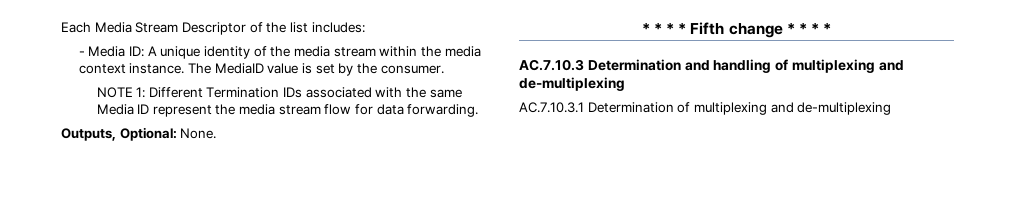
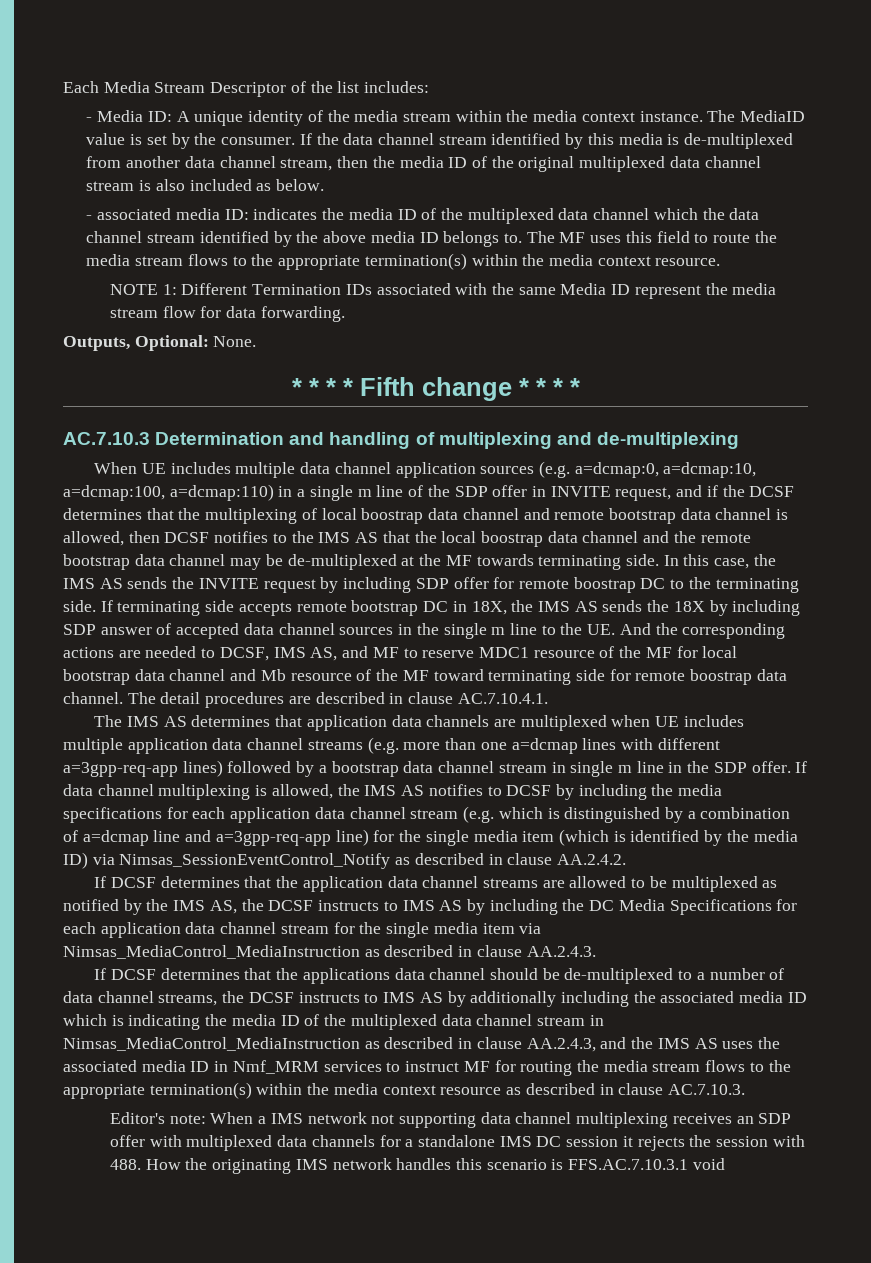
(444, 69) none -> [299,133,794,149] [86,156,761,172] [86,179,325,191] [86,208,760,224] [86,231,777,247] [86,253,721,270] If the data channel stream identified by this media is de-multiplexed from another data channel stream, then the media ID of the original multiplexed data channel stream is also included as below. // - associated media ID: indicates the media ID of the multiplexed data channel which the data channel stream identified by the above media ID belongs to. The MF uses this field to route the media stream flows to the appropriate termination(s) within the media context resource.
[519,102,892,115] AC.7.10.3.1 Determination of multiplexing and de-multiplexing -> [94,461,757,478] [63,484,795,501] [63,508,789,524] [63,531,751,547] [63,554,776,570] [63,577,799,593] [63,600,801,616] [63,623,786,639] [63,646,738,661] [63,669,787,685] [63,692,548,708] [94,715,744,731] [63,737,720,754] [63,760,808,777] [63,784,723,800] [63,806,791,823] [63,829,798,846] [63,852,627,869] [94,876,778,892] [63,899,798,915] [63,922,542,938] [63,945,596,959] [94,968,785,984] [63,991,807,1007] [63,1014,604,1030] [63,1037,780,1052] [63,1060,791,1076] [63,1082,745,1099] [109,1112,792,1128] [109,1135,805,1151] [109,1158,725,1174] When UE includes multiple data channel application sources (e.g. a=dcmap:0, a=dcmap:10, a=dcmap:100, a=dcmap:110) in a single m line of the SDP offer in INVITE request, and if the DCSF determines that the multiplexing of local boostrap data channel and remote bootstrap data channel is allowed, then DCSF notifies to the IMS AS that the local boostrap data channel and the remote bootstrap data channel may be de-multiplexed at the MF towards terminating side. In this case, the IMS AS sends the INVITE request by including SDP offer for remote boostrap DC to the terminating side. If terminating side accepts remote bootstrap DC in 18X, the IMS AS sends the 18X by including SDP answer of accepted data channel sources in the single m line to the UE. And the corresponding actions are needed to DCSF, IMS AS, and MF to reserve MDC1 resource of the MF for local bootstrap data channel and Mb resource of the MF toward terminating side for remote boostrap data channel. The detail procedures are described in clause AC.7.10.4.1. // The IMS AS determines that application data channels are multiplexed when UE includes multiple application data channel streams (e.g. more than one a=dcmap lines with different a=3gpp-req-app lines) followed by a bootstrap data channel stream in single m line in the SDP offer. If data channel multiplexing is allowed, the IMS AS notifies to DCSF by including the media specifications for each application data channel stream (e.g. which is distinguished by a combination of a=dcmap line and a=3gpp-req-app line) for the single media item (which is identified by the media ID) via Nimsas_SessionEventControl_Notify as described in clause AA.2.4.2. // If DCSF determines that the application data channel streams are allowed to be multiplexed as notified by the IMS AS, the DCSF instructs to IMS AS by including the DC Media Specifications for each application data channel stream for the single media item via Nimsas_MediaControl_MediaInstruction as described in clause AA.2.4.3. // If DCSF determines that the applications data channel should be de-multiplexed to a number of data channel streams, the DCSF instructs to IMS AS by additionally including the associated media ID which is indicating the media ID of the multiplexed data channel stream in Nimsas_MediaControl_MediaInstruction as described in clause AA.2.4.3, and the IMS AS uses the associated media ID in Nmf_MRM services to instruct MF for routing the media stream flows to the appropriate termination(s) within the media context resource as described in clause AC.7.10.3. // Editor's note: When a IMS network not supporting data channel multiplexing receives an SDP offer with multiplexed data channels for a standalone IMS DC session it rejects the session with 488. How the originating IMS network handles this scenario is FFS.AC.7.10.3.1 void

